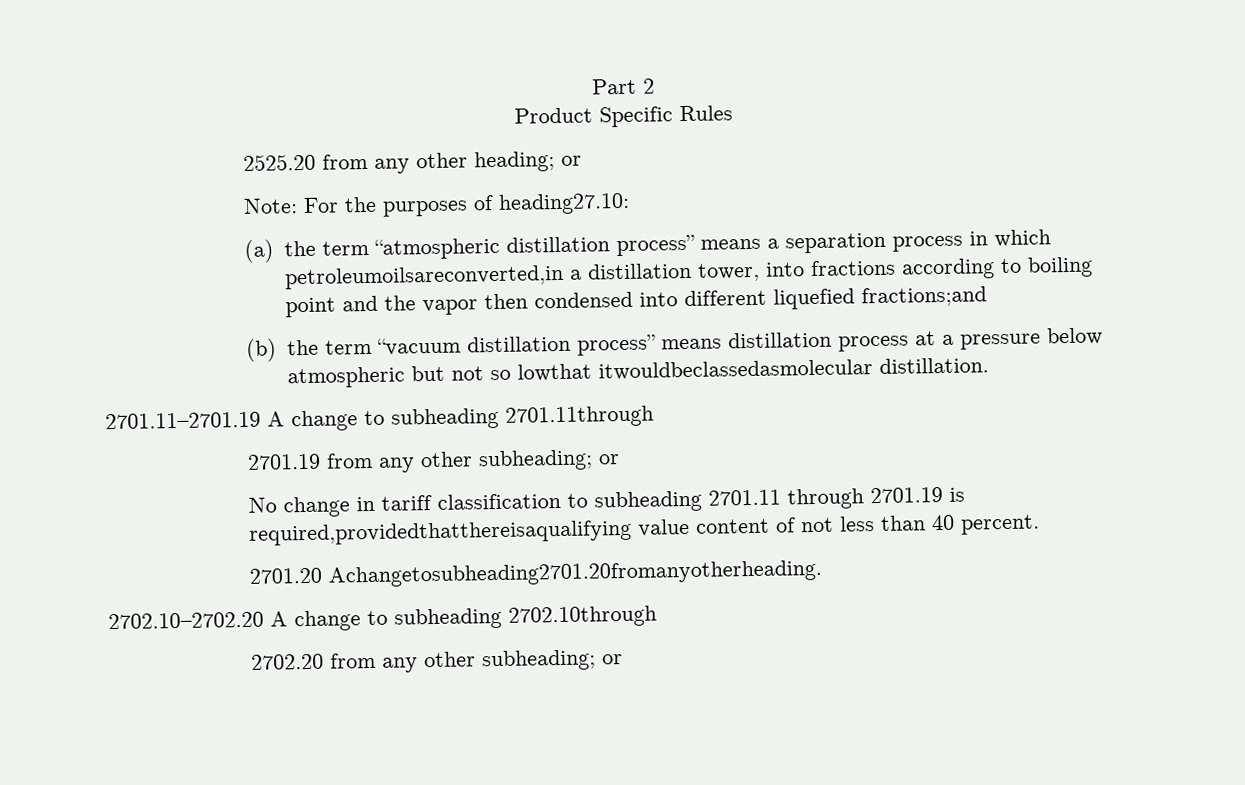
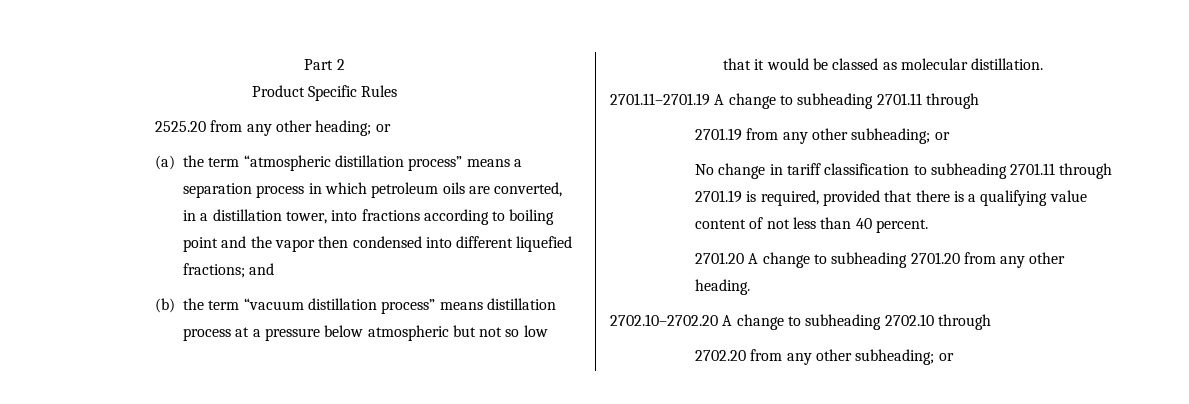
[243,192,631,217] // Note: For the purposes of heading27.10: -> (391, 128) none
[285,264,565,290] petroleumoilsareconverted,in -> [371,182,563,198] [182,210,196,221] petroleum oils are converted, in
[861,286,988,308] fractions;and -> [182,263,275,278] fractions; and
[517,359,874,382] lowthat itwouldbeclassedasmolecular -> [523,325,548,337] [722,58,968,70] low that it would be classed as molecular
[505,405,654,428] 2701.11through -> [876,93,979,109] 2701.11 through
[249,519,633,546] required,providedthatthereisaqualifying -> [760,190,1048,206] required, provided that there is a qualifying
[328,559,823,588] Achangetosubheading2701.20fromanyotherheading. -> [748,252,1066,268] [694,279,750,295] A change to subheading 2701.20 from any other heading.
[508,605,657,628] 2702.10through -> [884,314,991,330] 2702.10 through

